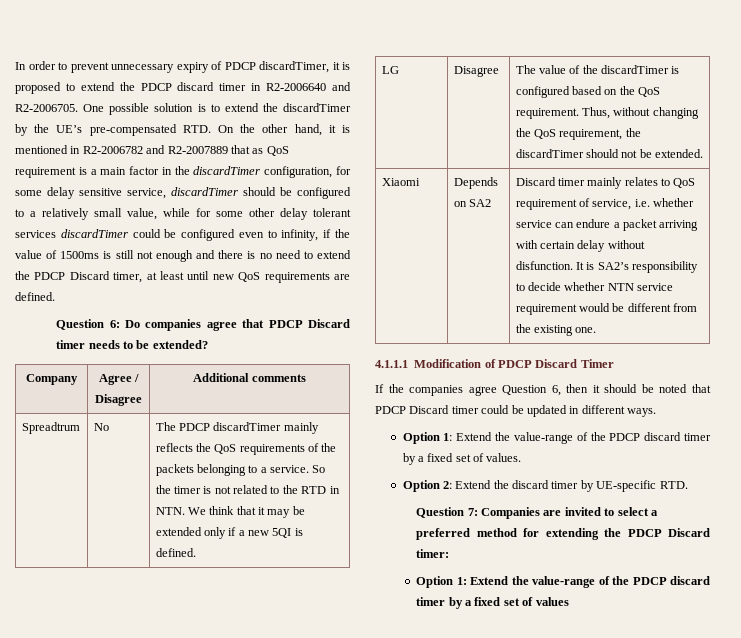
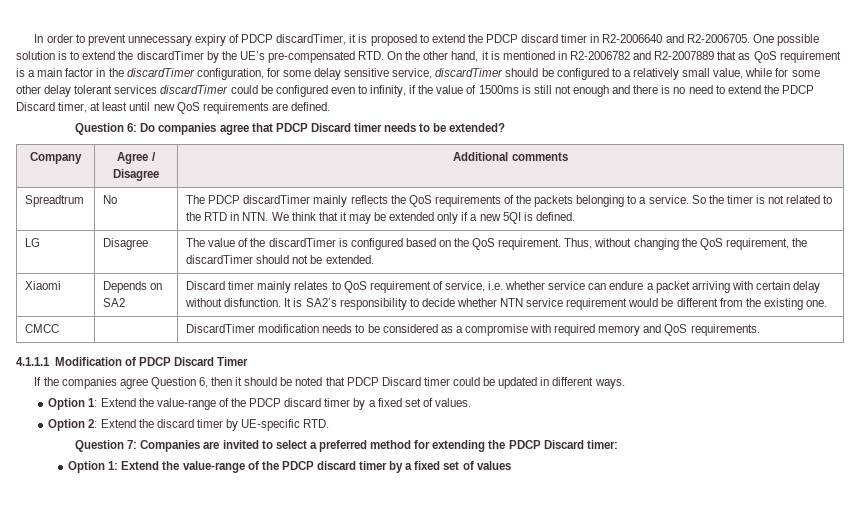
(597, 330) none -> [25,324,60,333] [186,324,760,336] // CMCC | | DiscardTimer modification needs to be considered as a compromise with required memory and QoS requirements.

